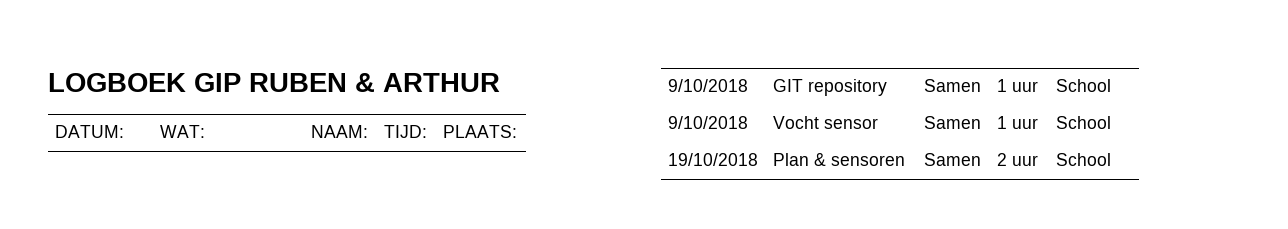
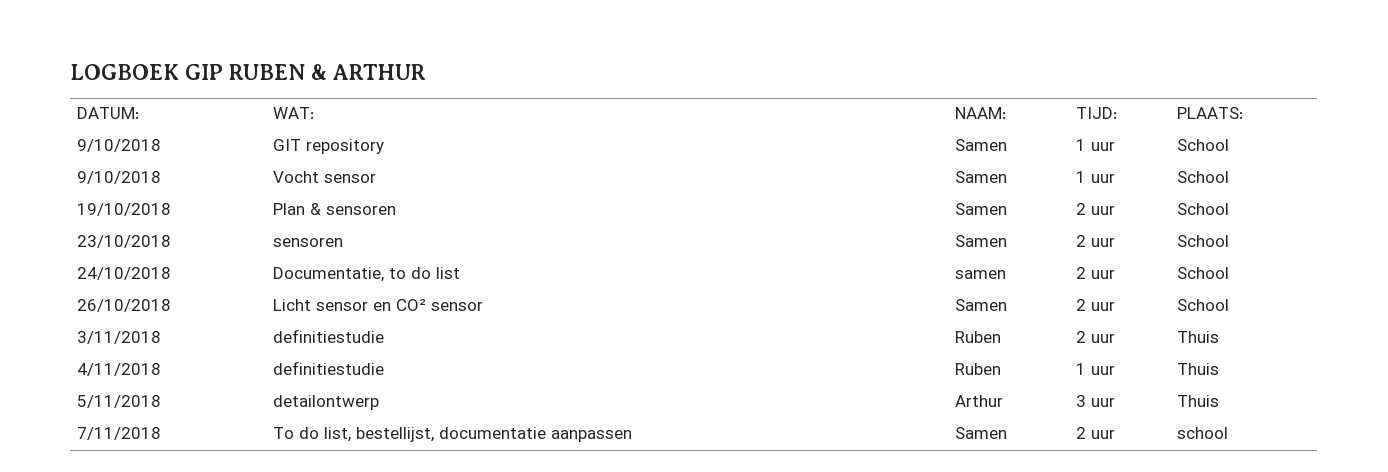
(1112, 159) none -> [77,235,172,248] [273,238,344,247] [955,235,1008,247] [1076,235,1116,247] [1177,235,1230,247] [77,267,172,280] [273,267,461,282] [955,270,1007,279] [1076,267,1116,279] [1177,267,1230,279] [77,299,172,312] [273,299,484,311] [955,299,1008,311] [1076,299,1116,311] [1177,299,1230,311] [77,331,162,344] [273,329,385,343] [955,331,1002,343] [1076,331,1116,343] [1177,331,1220,343] [77,363,162,376] [273,361,385,375] [955,363,1002,375] [1076,363,1116,375] [1177,363,1220,375] [77,395,162,408] [273,395,380,410] [955,395,1004,407] [1076,395,1116,407] [1177,395,1220,407] [77,427,162,440] [273,427,633,442] [955,427,1008,439] [1076,427,1116,439] [1177,427,1229,439] // 23/10/2018 | sensoren | Samen | 2 uur | School // 24/10/2018 | Documentatie, to do list | samen | 2 uur | School // 26/10/2018 | Licht sensor en CO² sensor | Samen | 2 uur | School // 3/11/2018 | definitiestudie | Ruben | 2 uur | Thuis // 4/11/2018 | definitiestudie | Ruben | 1 uur | Thuis // 5/11/2018 | detailontwerp | Arthur | 3 uur | Thuis // 7/11/2018 | To do list, bestellijst, documentatie aanpassen | Samen | 2 uur | school

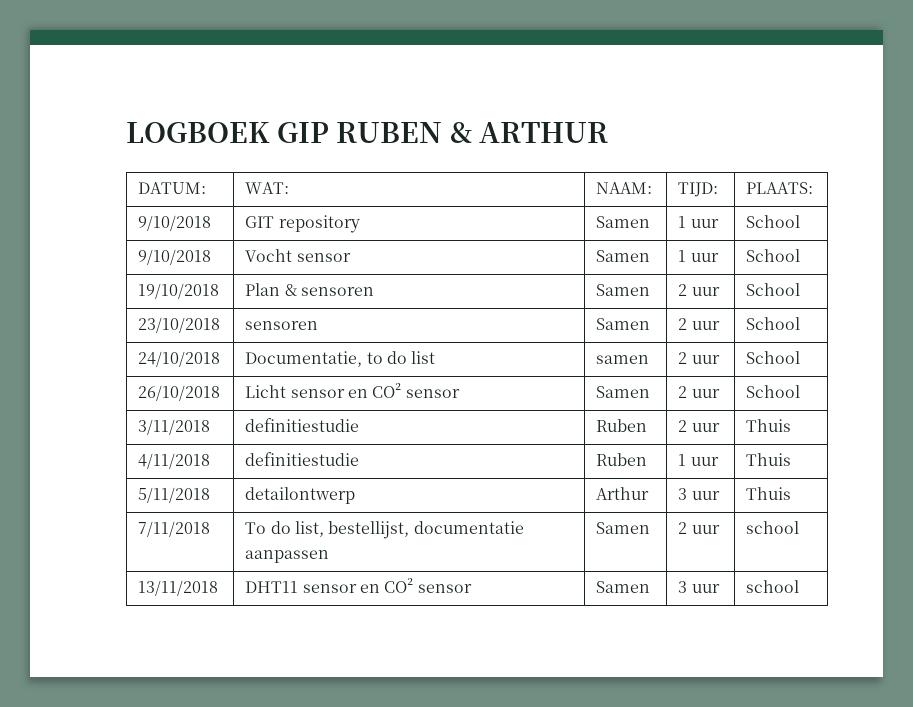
(1229, 433) none -> [138,580,219,596] [245,578,472,593] [596,581,651,593] [678,581,720,593] [746,580,800,593] // 13/11/2018 | DHT11 sensor en CO² sensor | Samen | 3 uur | school

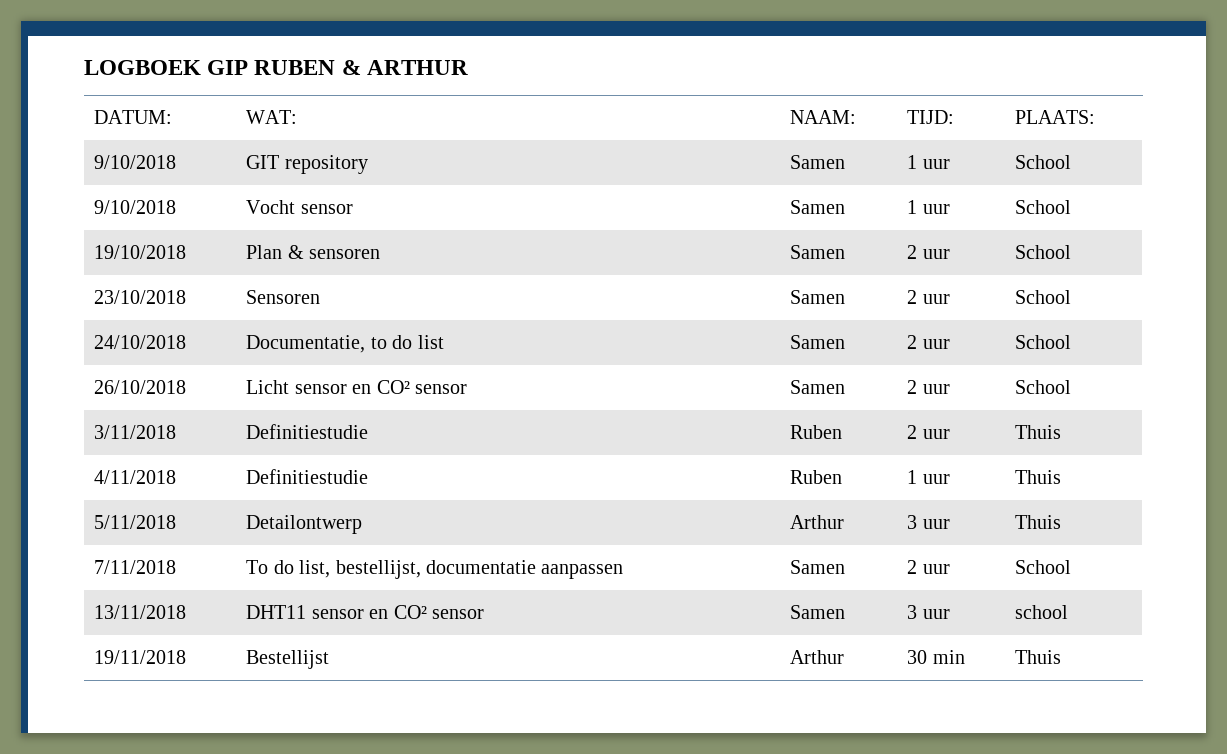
[245,321,319,330] sensoren -> [246,290,321,304] Sensoren
[596,355,650,364] samen -> [790,335,846,349] Samen
[245,418,360,432] definitiestudie -> [246,424,369,439] Definitiestudie
[245,452,360,466] definitiestudie -> [246,469,369,484] Definitiestudie
[245,487,356,504] detailontwerp -> [246,515,363,534] Detailontwerp
[746,521,800,534] school -> [1015,560,1072,574] School
(800, 586) none -> [94,650,187,664] [246,650,330,669] [790,650,845,664] [907,650,965,664] [1015,650,1062,664] // 19/11/2018 | Bestellijst | Arthur | 30 min | Thuis

